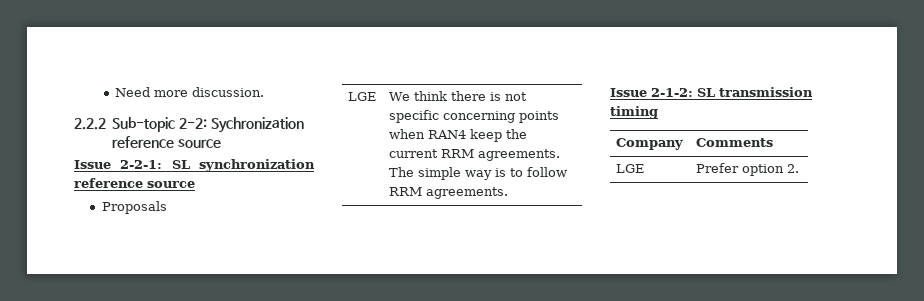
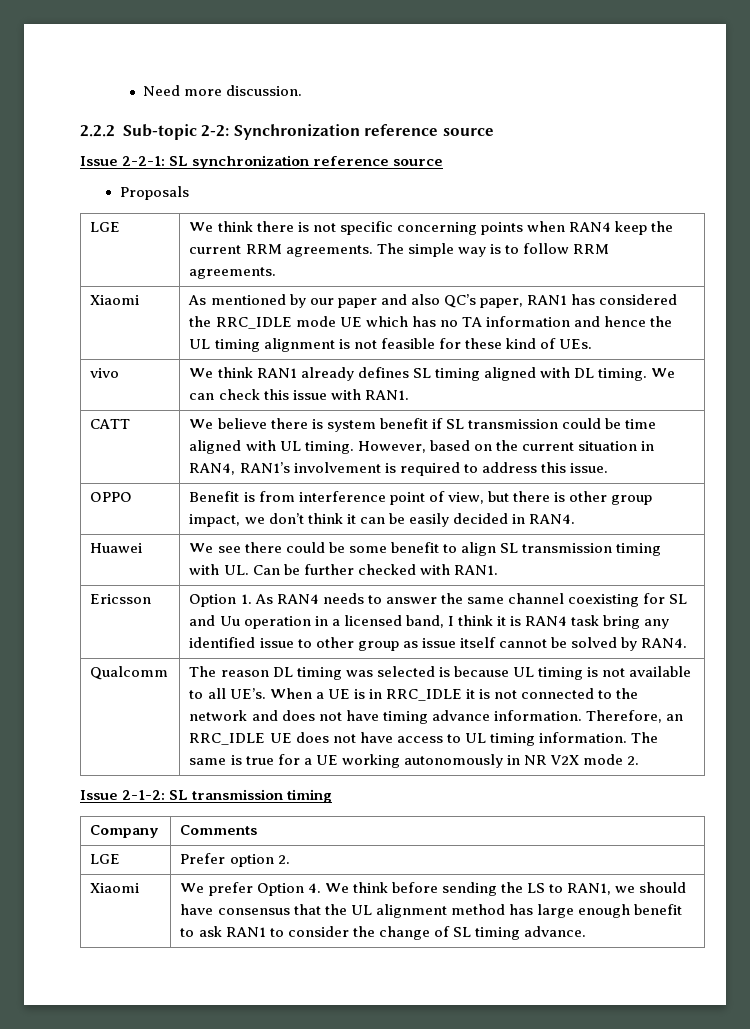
[210,117,304,133] Sychronization -> [233,124,360,140] Synchronization
(509, 193) none -> [90,295,140,305] [188,294,678,308] [189,316,673,329] [189,338,592,352] [90,368,120,378] [189,367,676,381] [189,389,409,400] [90,419,131,429] [189,418,657,432] [189,440,654,454] [189,462,608,476] [90,492,133,502] [189,491,653,505] [189,513,575,527] [90,543,143,553] [189,542,662,556] [189,564,498,575] [90,594,152,604] [189,593,688,607] [189,615,670,629] [189,637,688,651] [90,666,169,680] [189,666,692,680] [189,688,639,701] [189,710,683,724] [189,732,658,746] [189,754,640,768] // Xiaomi | As mentioned by our paper and also QC’s paper, RAN1 has considered the RRC_IDLE mode UE which has no TA information and hence the UL timing alignment is not feasible for these kind of UEs. // vivo | We think RAN1 already defines SL timing aligned with DL timing. We can check this issue with RAN1. // CATT | We believe there is system benefit if SL transmission could be time aligned with UL timing. However, based on the current situation in RAN4, RAN1’s involvement is required to address this issue. // OPPO | Benefit is from interference point of view, but there is other group impact, we don’t think it can be easily decided in RAN4. // Huawei | We see there could be some benefit to align SL transmission timing with UL. Can be further checked with RAN1. // Ericsson | Option 1. As RAN4 needs to answer the same channel coexisting for SL and Uu operation in a licensed band, I think it is RAN4 task bring any identified issue to other group as issue itself cannot be solved by RAN4. // Qualcomm | The reason DL timing was selected is because UL timing is not available to all UE’s. When a UE is in RRC_IDLE it is not connected to the network and does not have timing advance information. Therefore, an RRC_IDLE UE does not have access to UL timing information. The same is true for a UE working autonomously in NR V2X mode 2.
(800, 168) none -> [90,883,140,893] [180,882,687,896] [180,904,682,918] [180,926,586,940] // Xiaomi | We prefer Option 4. We think before sending the LS to RAN1, we should have consensus that the UL alignment method has large enough benefit to ask RAN1 to consider the change of SL timing advance.

